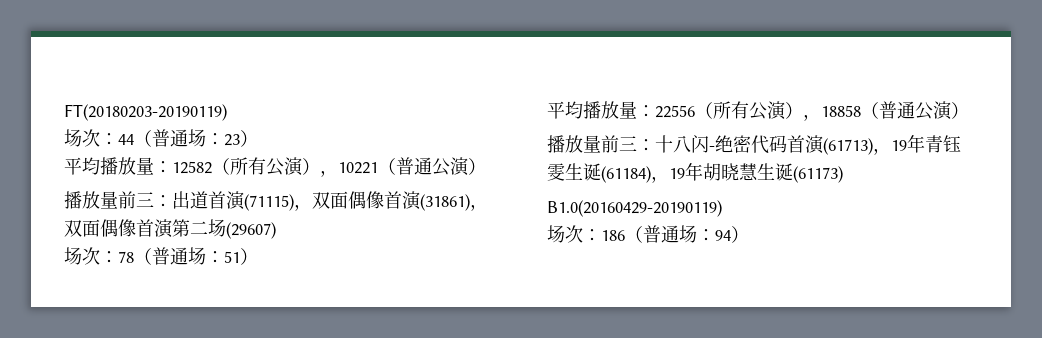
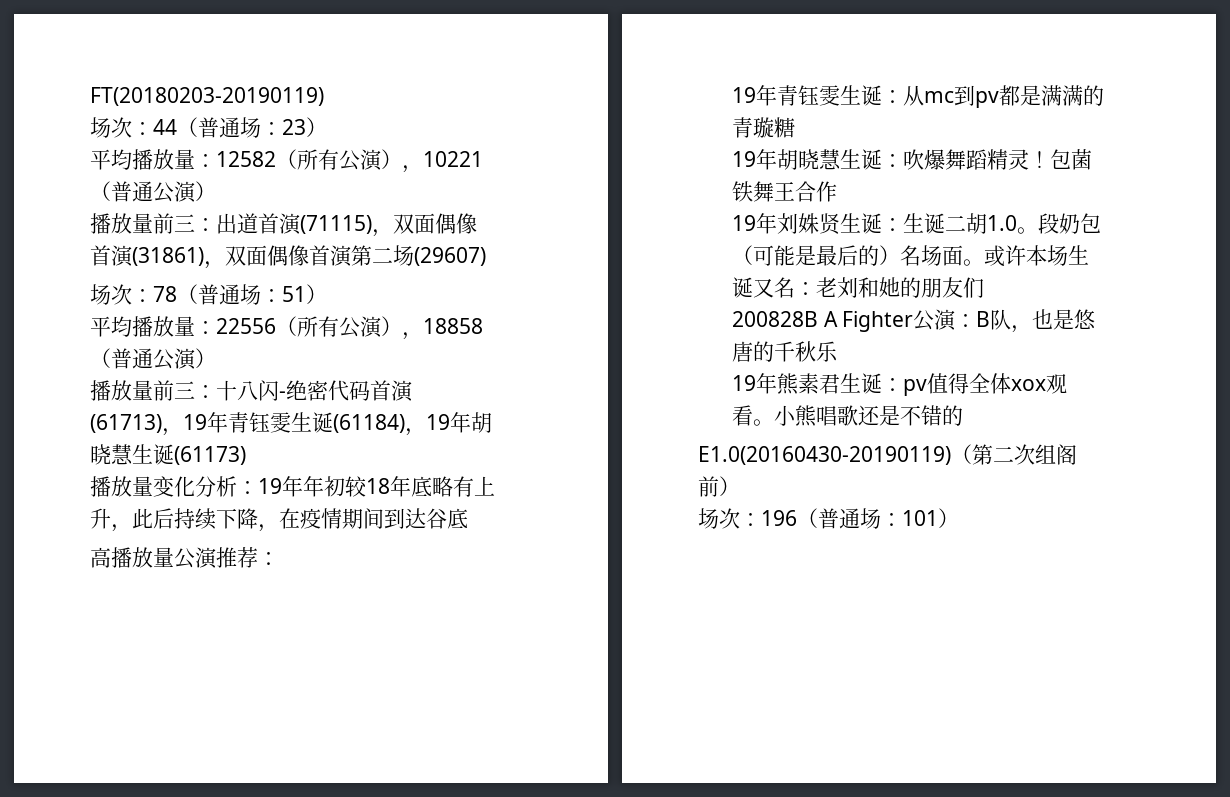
[547,200,722,217] [547,225,731,243] B1.0(20160429-20190119) // 场次：186（普通场：94 -> [90,476,495,497] [90,508,468,532] [90,547,279,569] [732,85,1105,108] [732,117,796,138] [732,149,1093,170] [732,181,838,202] [732,213,1102,235] [732,245,1090,267] [732,277,985,298] [732,309,1097,333] [732,341,839,362] [732,373,1068,396] [732,405,964,427] [698,444,1077,465] [698,476,740,497] [698,508,938,529] 播放量变化分析：19年年初较18年底略有上升，此后持续下降，在疫情期间到达谷底 // 高播放量公演推荐： // 19年青钰雯生诞：从mc到pv都是满满的青璇糖 // 19年胡晓慧生诞：吹爆舞蹈精灵！包菌铁舞王合作 // 19年刘姝贤生诞：生诞二胡1.0。段奶包（可能是最后的）名场面。或许本场生诞又名：老刘和她的朋友们 // 200828B A Fighter公演：B队，也是悠唐的千秋乐 // 19年熊素君生诞：pv值得全体xox观看。小熊唱歌还是不错的 // E1.0(20160430-20190119)（第二次组阁前） // 场次：196（普通场：101

